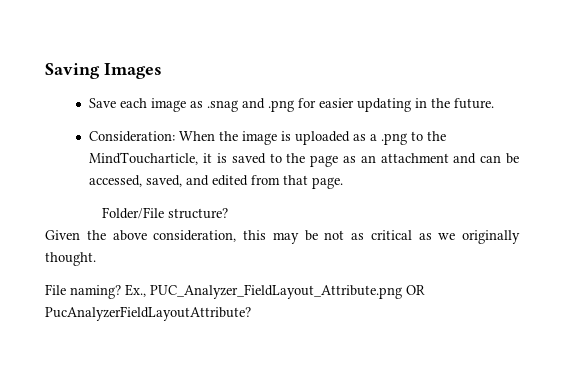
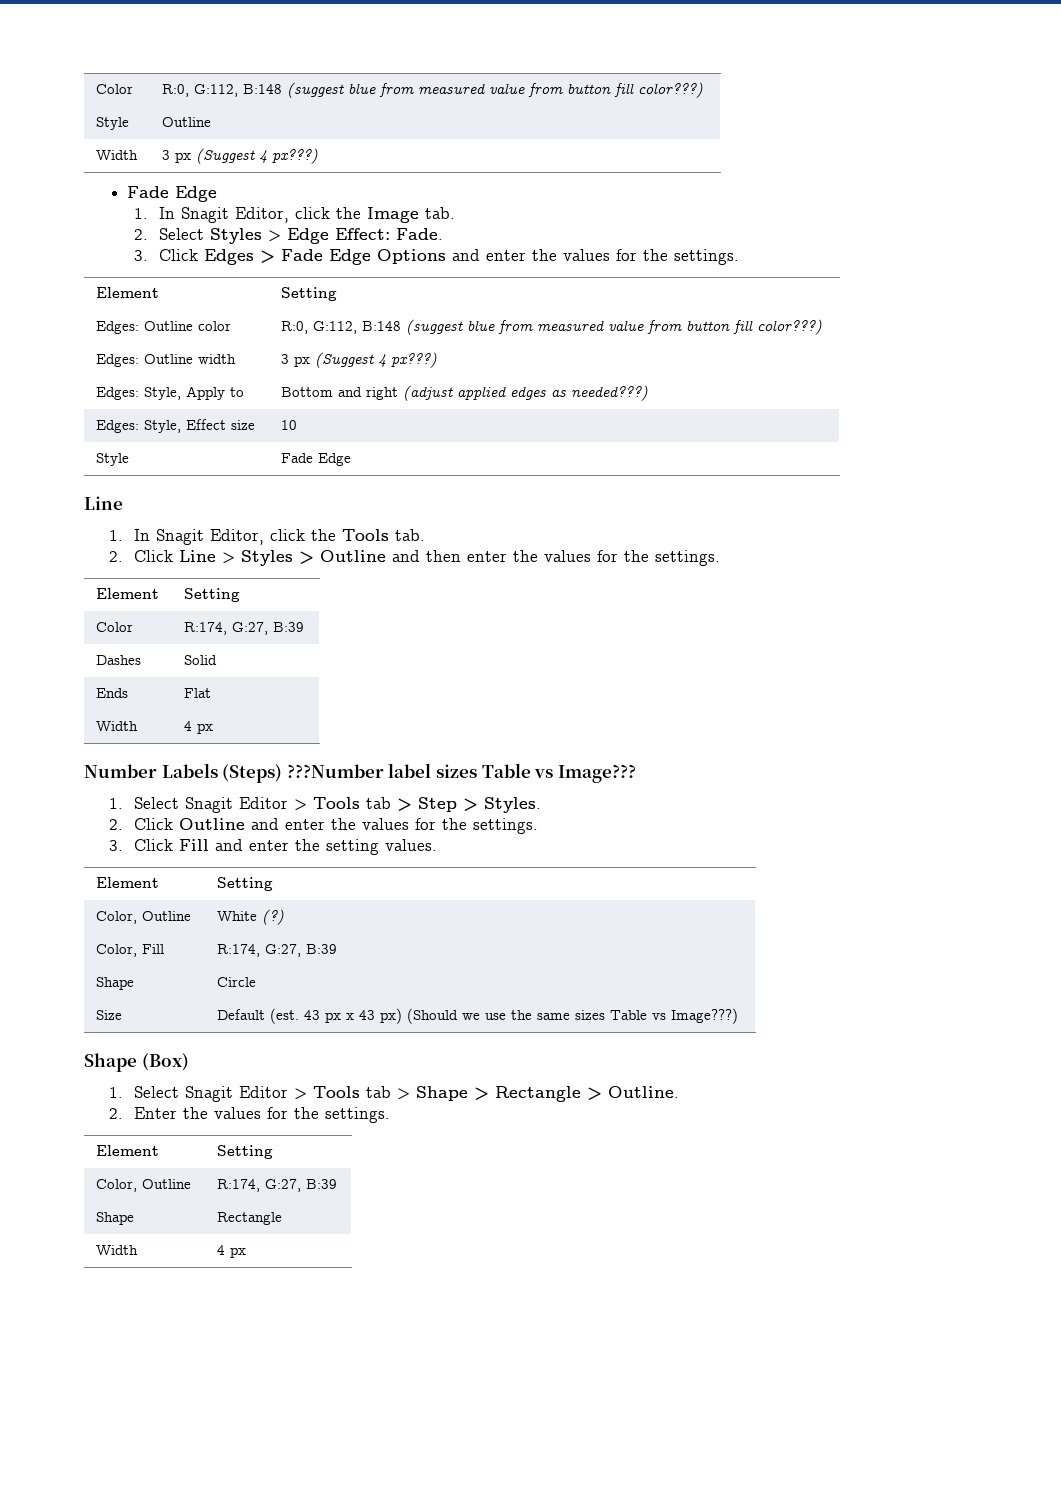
[45,63,162,79] [89,98,495,112] [89,131,447,145] [89,152,520,167] [89,175,344,189] [101,207,228,219] [45,230,520,244] [45,252,96,266] [45,284,425,299] [45,306,251,321] Saving Images // Save each image as .snag and .png for easier updating in the future. // Consideration: When the image is uploaded as a .png to the MindToucharticle, it is saved to the page as an attachment and can be accessed, saved, and edited from that page. // Folder/File structure? // Given the above consideration, this may be not as critical as we originally thought. // File naming? Ex., PUC_Analyzer_FieldLayout_Attribute.png OR PucAnalyzerFieldLayoutAttribute? -> [96,84,134,94] [162,82,704,98] [96,117,130,130] [162,117,212,127] [96,150,139,160] [162,148,319,164] [127,186,218,202] [134,207,456,223] [134,228,444,244] [134,249,740,265] [96,287,160,298] [281,287,338,301] [96,321,232,334] [281,319,823,335] [96,354,237,367] [281,352,438,368] [96,386,245,400] [281,385,649,401] [96,419,256,433] [281,420,298,430] [96,453,130,466] [281,453,352,466] [84,496,123,510] [109,529,426,545] [109,550,721,566] [96,588,160,599] [184,588,241,602] [96,622,134,632] [184,622,305,635] [96,655,142,665] [184,655,218,665] [96,688,129,698] [184,688,212,698] [96,721,139,731] [184,721,214,734] [84,763,636,783] [109,797,542,813] [109,818,539,834] [109,839,438,855] [96,877,160,888] [217,877,274,891] [96,911,192,924] [217,909,285,925] [96,944,165,957] [217,944,338,957] [96,977,135,990] [217,977,257,987] [96,1010,123,1020] [217,1008,739,1024] [84,1053,189,1072] [109,1086,680,1102] [109,1107,391,1123] [96,1145,160,1156] [217,1145,274,1159] [96,1179,192,1192] [217,1179,338,1192] [96,1212,135,1225] [217,1212,283,1225] [96,1245,139,1255] [217,1245,247,1258] Color | R:0, G:112, B:148 (suggest blue from measured value from button fill color???) // Style | Outline // Width | 3 px (Suggest 4 px???) // Fade Edge // 1. In Snagit Editor, click the Image tab. // 2. Select Styles > Edge Effect: Fade. // 3. Click Edges > Fade Edge Options and enter the values for the settings. // Element | Setting // Edges: Outline color | R:0, G:112, B:148 (suggest blue from measured value from button fill color???) // Edges: Outline width | 3 px (Suggest 4 px???) // Edges: Style, Apply to | Bottom and right (adjust applied edges as needed???) // Edges: Style, Effect size | 10 // Style | Fade Edge // Line // 1. In Snagit Editor, click the Tools tab. // 2. Click Line > Styles > Outline and then enter the values for the settings. // Element | Setting // Color | R:174, G:27, B:39 // Dashes | Solid // Ends | Flat // Width | 4 px // Number Labels (Steps) ???Number label sizes Table vs Image??? // 1. Select Snagit Editor > Tools tab > Step > Styles. // 2. Click Outline and enter the values for the settings. // 3. Click Fill and enter the setting values. // Element | Setting // Color, Outline | White (?) // Color, Fill | R:174, G:27, B:39 // Shape | Circle // Size | Default (est. 43 px x 43 px) (Should we use the same sizes Table vs Image???) // Shape (Box) // 1. Select Snagit Editor > Tools tab > Shape > Rectangle > Outline. // 2. Enter the values for the settings. // Element | Setting // Color, Outline | R:174, G:27, B:39 // Shape | Rectangle // Width | 4 px

